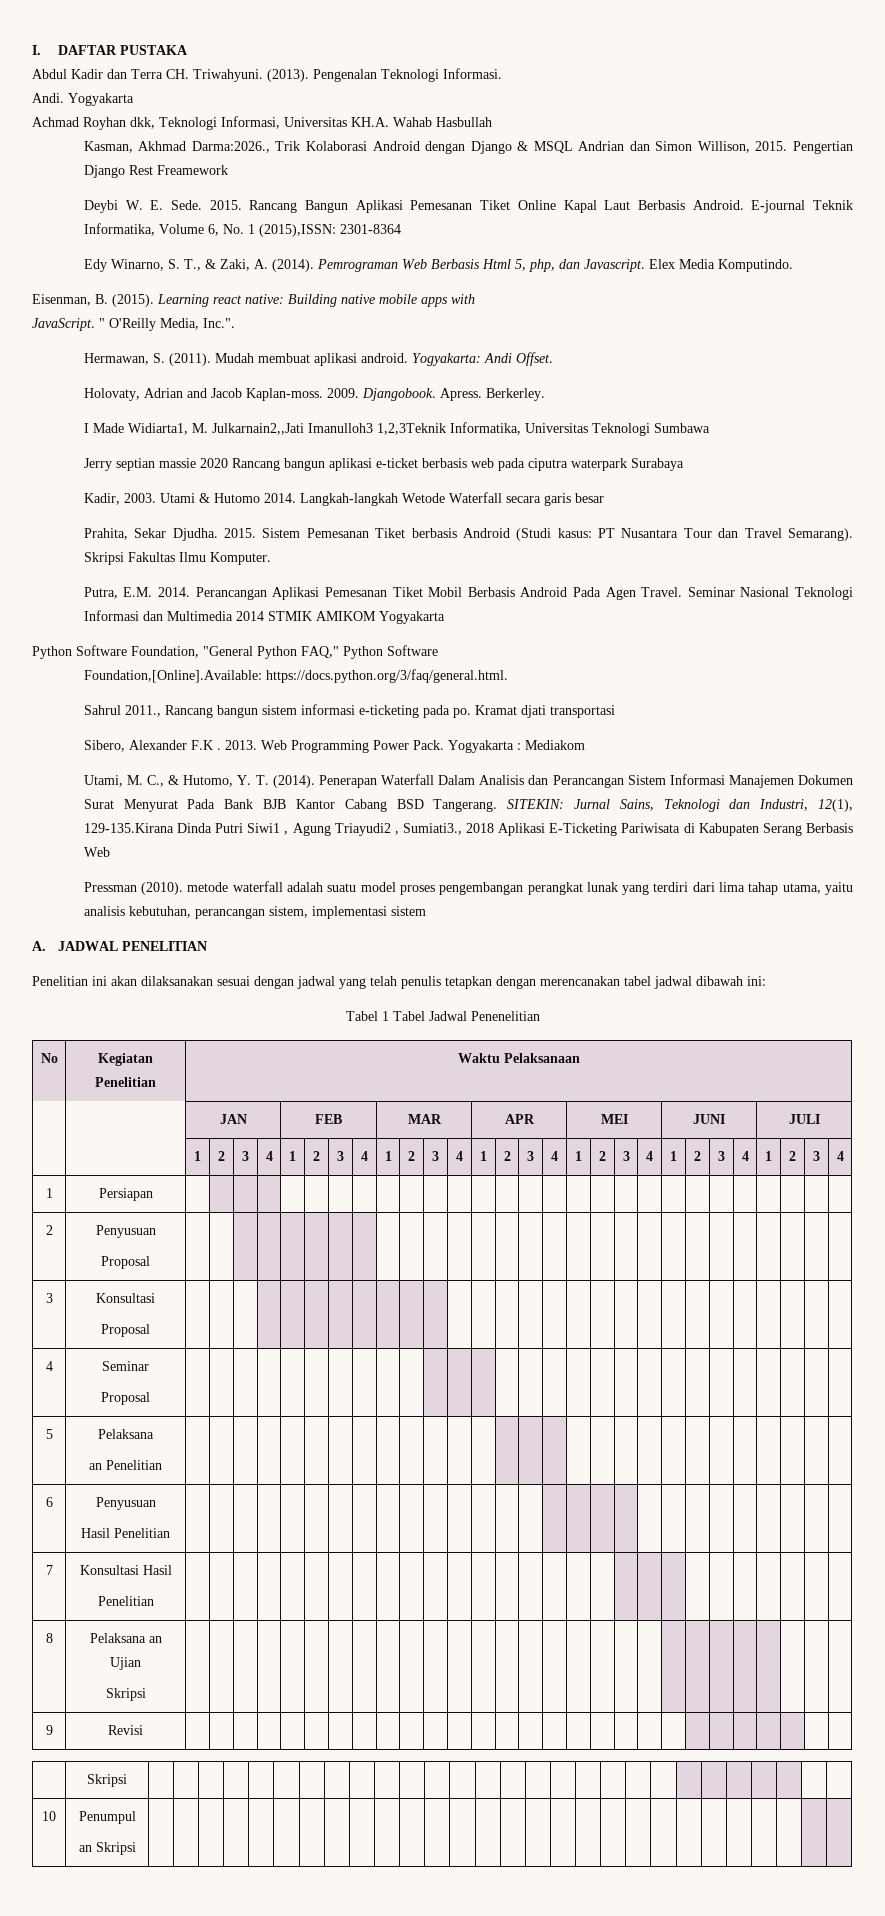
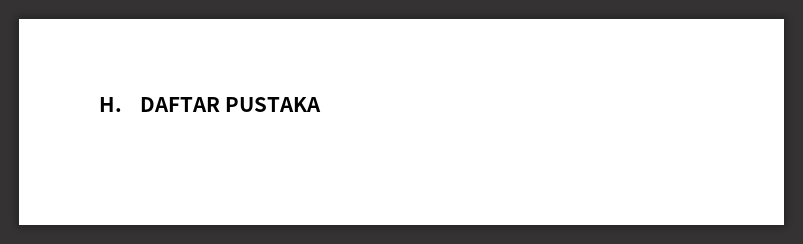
[32,45,41,55] I. -> [99,97,122,112] H.
[32,68,502,82] [32,93,134,106] [32,116,492,130] [83,141,853,154] [83,165,228,178] [83,200,853,213] [83,223,401,237] [83,259,793,272] [32,294,475,307] [32,318,235,331] [83,352,553,366] [83,388,545,401] [83,422,710,436] [83,458,684,471] [83,492,604,506] [83,528,853,541] [83,552,271,565] [83,587,854,600] [83,610,445,624] [32,645,438,659] [83,669,508,683] [83,704,615,718] [83,740,585,753] [83,774,854,788] [83,799,853,812] [83,823,853,836] [83,847,110,857] [83,881,853,895] [83,906,426,919] [32,941,207,951] [32,976,766,989] [345,1011,540,1021] [40,1053,58,1063] [98,1053,153,1066] [95,1077,156,1087] [457,1053,580,1063] [219,1114,247,1124] [315,1114,342,1124] [407,1114,442,1124] [504,1114,535,1124] [600,1114,628,1124] [693,1114,725,1124] [788,1114,820,1124] [194,1151,201,1161] [218,1151,225,1161] [242,1151,249,1161] [265,1151,273,1161] [289,1151,296,1161] [313,1151,320,1161] [337,1151,344,1161] [361,1151,368,1161] [384,1151,392,1161] [408,1151,415,1161] [432,1151,439,1161] [456,1151,463,1161] [480,1151,487,1161] [503,1151,511,1161] [527,1151,534,1161] [551,1151,558,1161] [575,1151,582,1161] [599,1151,606,1161] [622,1151,630,1161] [646,1151,653,1161] [670,1151,677,1161] [694,1151,701,1161] [718,1151,725,1161] [741,1151,749,1161] [765,1151,772,1161] [789,1151,796,1161] [813,1151,820,1161] [836,1151,844,1161] [45,1188,53,1198] [98,1188,153,1201] [45,1225,53,1235] [95,1225,156,1238] [101,1256,150,1269] [45,1293,53,1303] [96,1293,155,1303] [101,1324,150,1337] [45,1361,53,1371] [102,1361,149,1371] [101,1392,150,1405] [45,1429,53,1439] [98,1429,154,1439] [89,1460,162,1470] [45,1497,53,1507] [95,1497,156,1510] [81,1528,170,1538] [45,1565,53,1575] [79,1565,172,1575] [97,1596,154,1606] [45,1633,53,1643] [89,1633,162,1643] [110,1657,141,1670] [105,1688,146,1701] [45,1725,53,1735] [108,1725,143,1735] [87,1774,127,1787] [42,1811,56,1821] [78,1811,136,1824] [78,1842,136,1855] // Abdul Kadir dan Terra CH. Triwahyuni. (2013). Pengenalan Teknologi Informasi. // Andi. Yogyakarta // Achmad Royhan dkk, Teknologi Informasi, Universitas KH.A. Wahab Hasbullah // Kasman, Akhmad Darma:2026., Trik Kolaborasi Android dengan Django & MSQL Andrian dan Simon Willison, 2015. Pengertian Django Rest Freamework // Deybi W. E. Sede. 2015. Rancang Bangun Aplikasi Pemesanan Tiket Online Kapal Laut Berbasis Android. E-journal Teknik Informatika, Volume 6, No. 1 (2015),ISSN: 2301-8364 // Edy Winarno, S. T., & Zaki, A. (2014). Pemrograman Web Berbasis Html 5, php, dan Javascript. Elex Media Komputindo. // Eisenman, B. (2015). Learning react native: Building native mobile apps with // JavaScript. " O'Reilly Media, Inc.". // Hermawan, S. (2011). Mudah membuat aplikasi android. Yogyakarta: Andi Offset. // Holovaty, Adrian and Jacob Kaplan-moss. 2009. Djangobook. Apress. Berkerley. // I Made Widiarta1, M. Julkarnain2,,Jati Imanulloh3 1,2,3Teknik Informatika, Universitas Teknologi Sumbawa // Jerry septian massie 2020 Rancang bangun aplikasi e-ticket berbasis web pada ciputra waterpark Surabaya // Kadir, 2003. Utami & Hutomo 2014. Langkah-langkah Wetode Waterfall secara garis besar // Prahita, Sekar Djudha. 2015. Sistem Pemesanan Tiket berbasis Android (Studi kasus: PT Nusantara Tour dan Travel Semarang). Skripsi Fakultas Ilmu Komputer. // Putra, E.M. 2014. Perancangan Aplikasi Pemesanan Tiket Mobil Berbasis Android Pada Agen Travel. Seminar Nasional Teknologi Informasi dan Multimedia 2014 STMIK AMIKOM Yogyakarta // Python Software Foundation, "General Python FAQ," Python Software // Foundation,[Online].Available: https://docs.python.org/3/faq/general.html. // Sahrul 2011., Rancang bangun sistem informasi e-ticketing pada po. Kramat djati transportasi // Sibero, Alexander F.K . 2013. Web Programming Power Pack. Yogyakarta : Mediakom // Utami, M. C., & Hutomo, Y. T. (2014). Penerapan Waterfall Dalam Analisis dan Perancangan Sistem Informasi Manajemen Dokumen Surat Menyurat Pada Bank BJB Kantor Cabang BSD Tangerang. SITEKIN: Jurnal Sains, Teknologi dan Industri, 12(1), 129-135.Kirana Dinda Putri Siwi1 , Agung Triayudi2 , Sumiati3., 2018 Aplikasi E-Ticketing Pariwisata di Kabupaten Serang Berbasis Web // Pressman (2010). metode waterfall adalah suatu model proses pengembangan perangkat lunak yang terdiri dari lima tahap utama, yaitu analisis kebutuhan, perancangan sistem, implementasi sistem // A. JADWAL PENELITIAN // Penelitian ini akan dilaksanakan sesuai dengan jadwal yang telah penulis tetapkan dengan merencanakan tabel jadwal dibawah ini: // Tabel 1 Tabel Jadwal Penenelitian // No | Kegiatan Penelitian | Waktu Pelaksanaan // | | JAN | FEB | MAR | APR | MEI | JUNI | JULI // | | 1 | 2 | 3 | 4 | 1 | 2 | 3 | 4 | 1 | 2 | 3 | 4 | 1 | 2 | 3 | 4 | 1 | 2 | 3 | 4 | 1 | 2 | 3 | 4 | 1 | 2 | 3 | 4 // 1 | Persiapan | | | | | | | | | | | | | | | | | | | | | | | | | | | | // 2 | Penyusuan // Proposal | | | | | | | | | | | | | | | | | | | | | | | | | | | | // 3 | Konsultasi // Proposal | | | | | | | | | | | | | | | | | | | | | | | | | | | | // 4 | Seminar // Proposal | | | | | | | | | | | | | | | | | | | | | | | | | | | | // 5 | Pelaksana // an Penelitian | | | | | | | | | | | | | | | | | | | | | | | | | | | | // 6 | Penyusuan // Hasil Penelitian | | | | | | | | | | | | | | | | | | | | | | | | | | | | // 7 | Konsultasi Hasil // Penelitian | | | | | | | | | | | | | | | | | | | | | | | | | | | | // 8 | Pelaksana an Ujian // Skripsi | | | | | | | | | | | | | | | | | | | | | | | | | | | | // 9 | Revisi | | | | | | | | | | | | | | | | | | | | | | | | | | | | // | Skripsi | | | | | | | | | | | | | | | | | | | | | | | | | | | | // 10 | Penumpul // an Skripsi | | | | | | | | | | | | | | | | | | | | | | | | | | | | -> (322, 104) none

